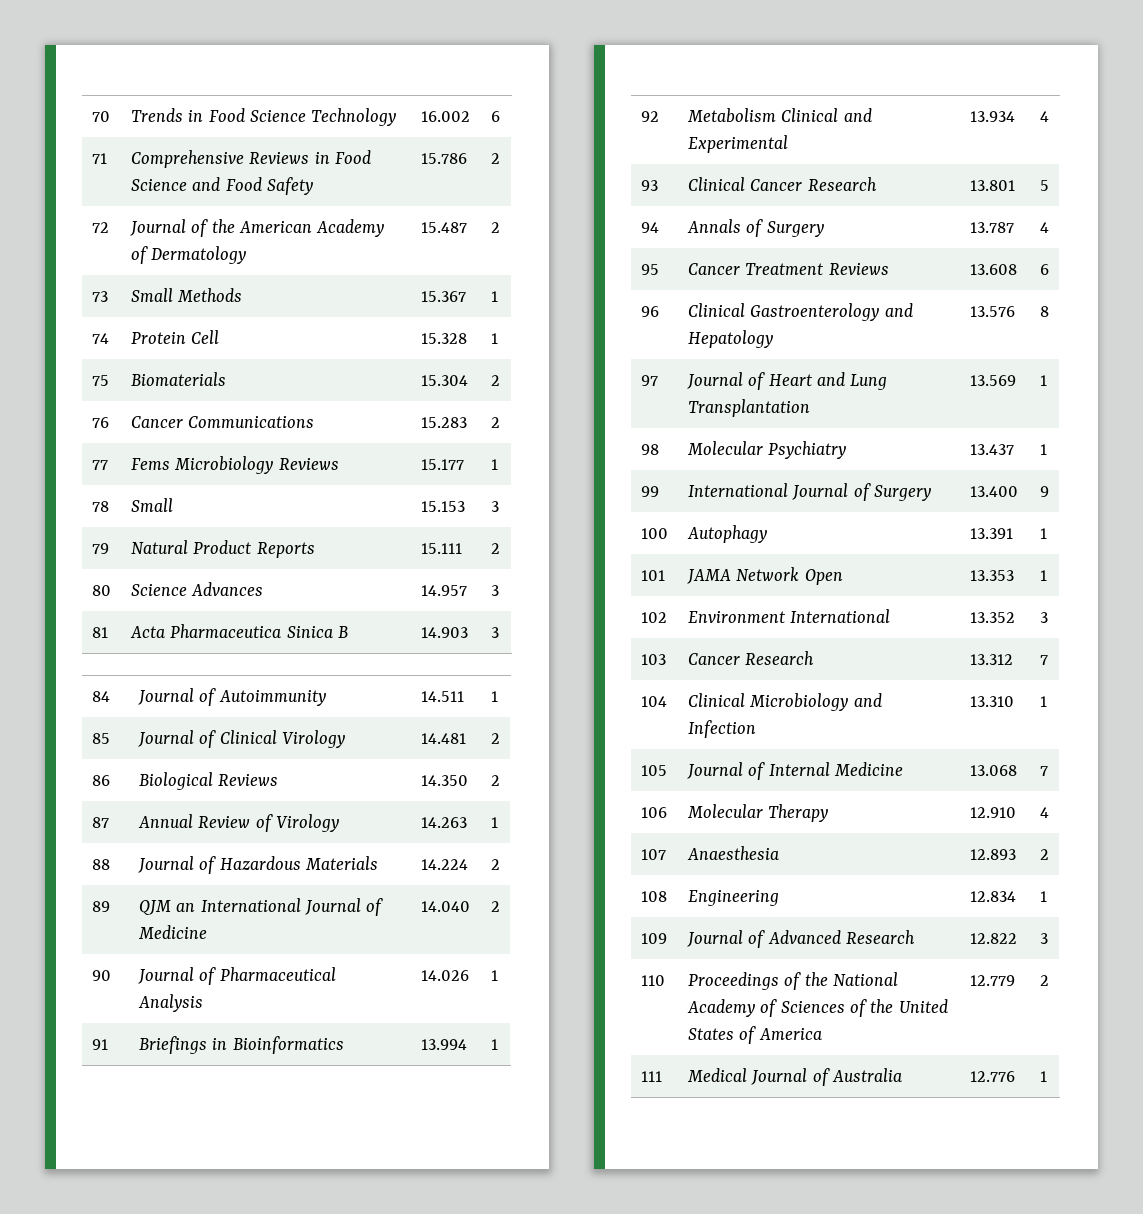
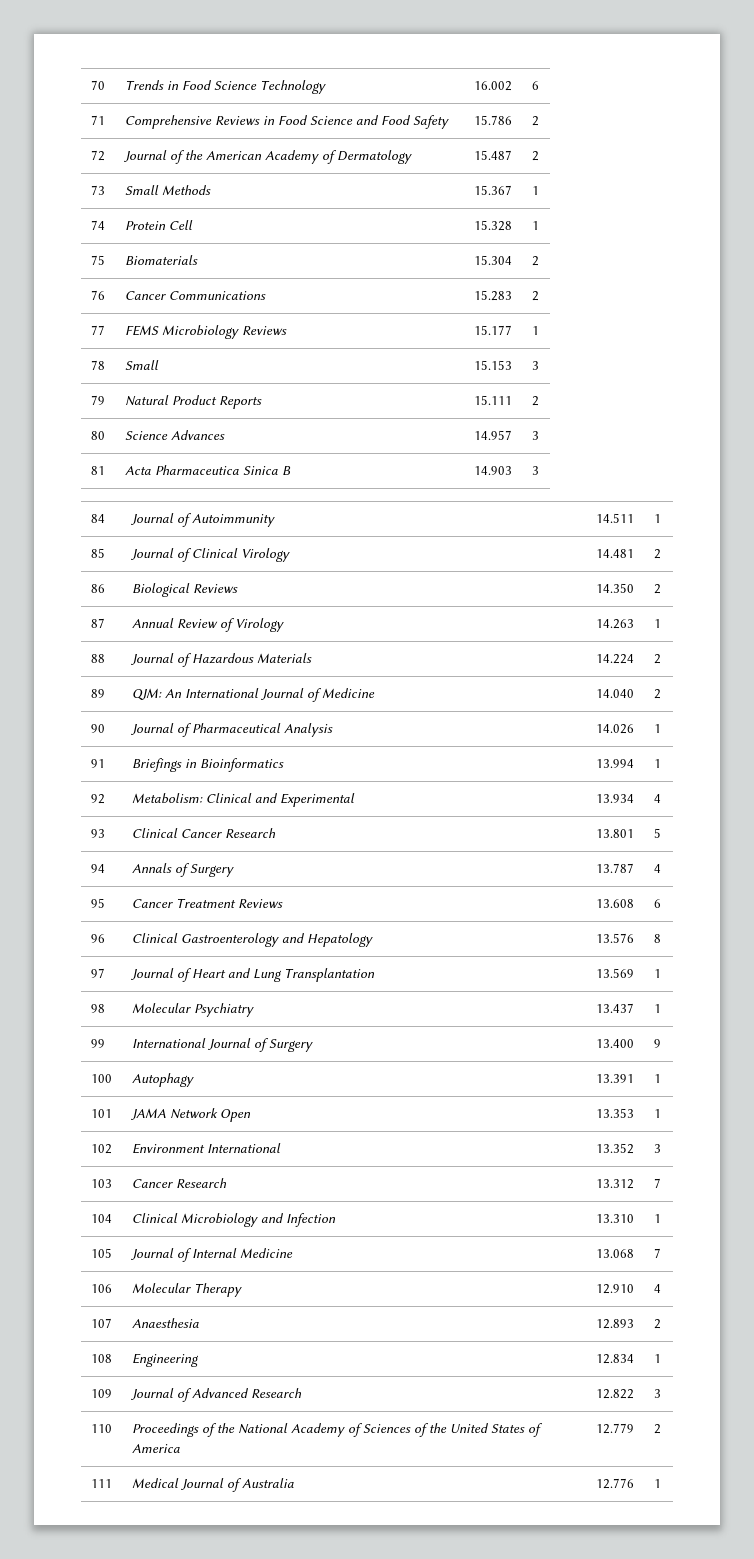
[130,458,170,470] Fems -> [124,325,159,336] FEMS
[138,900,196,915] QJM an -> [131,688,182,700] QJM: An
[686,108,776,123] Metabolism -> [131,793,203,804] Metabolism:

